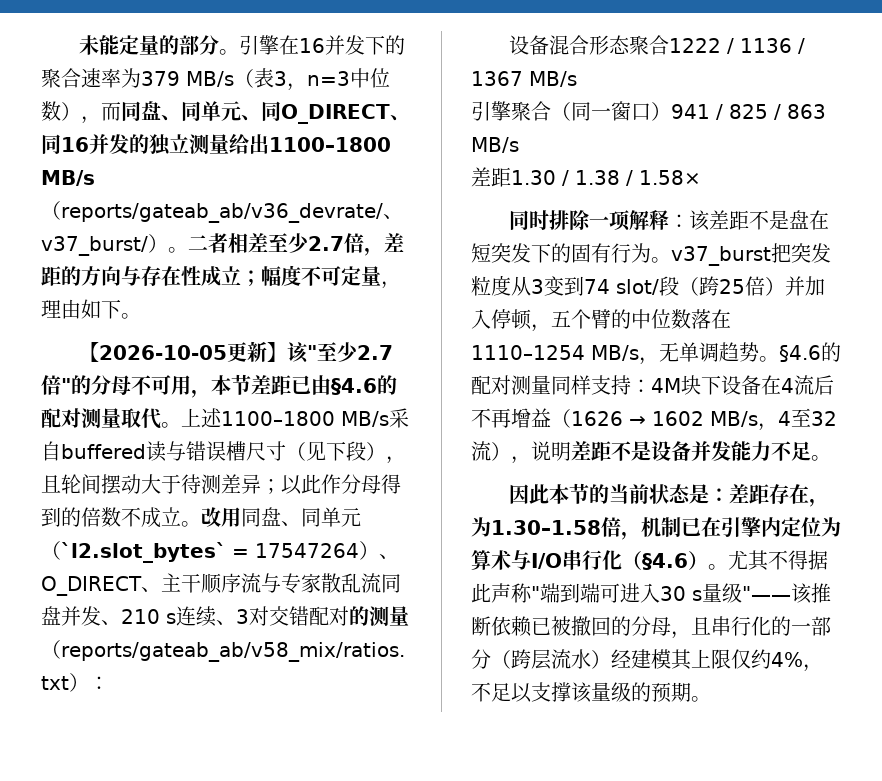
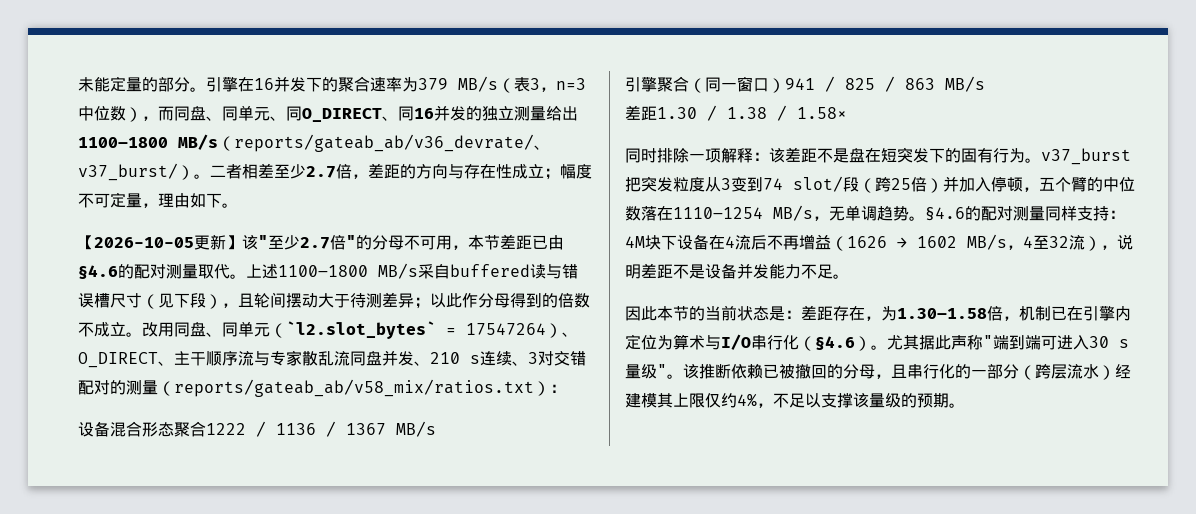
[768,550,808,570] 不得 -> (919, 342) none
[742,586,791,601] "—— -> [657,364,683,379] "。

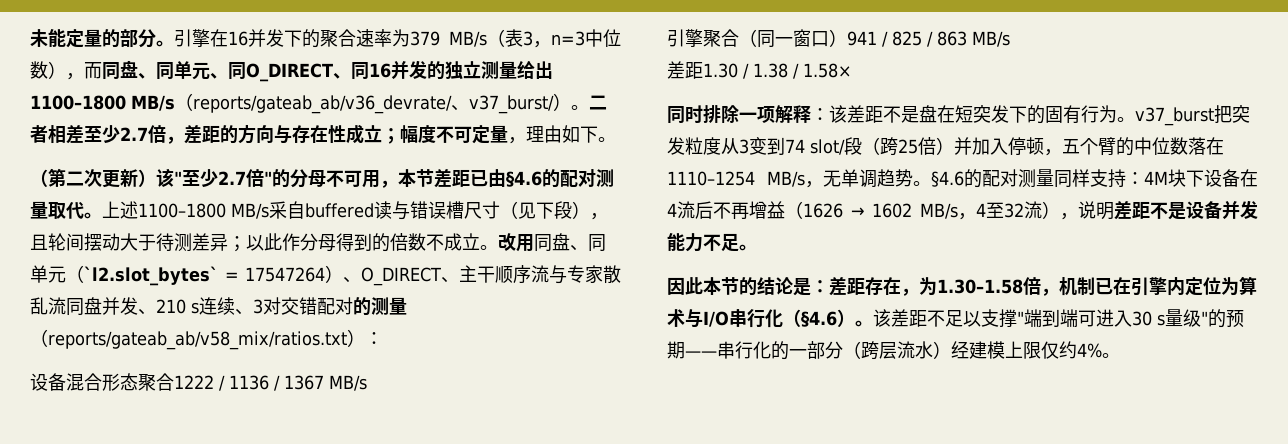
[78,234,242,250] 【2026-10-05更新】 -> [30,168,156,188] （第二次更新）
[705,305,769,321] 当前状态 -> [757,277,793,295] 结论
[887,335,983,350] 尤其据此声称 -> [873,309,1017,327] 该差距不足以支撑
[667,364,907,379] 。该推断依赖已被撤回的分母，且 -> [1208,309,1244,328] [667,341,717,359] 的预期——
[657,393,673,408] 其 -> (1005, 350) none
[757,393,949,408] ，不足以支撑该量级的预期 -> (1102, 350) none

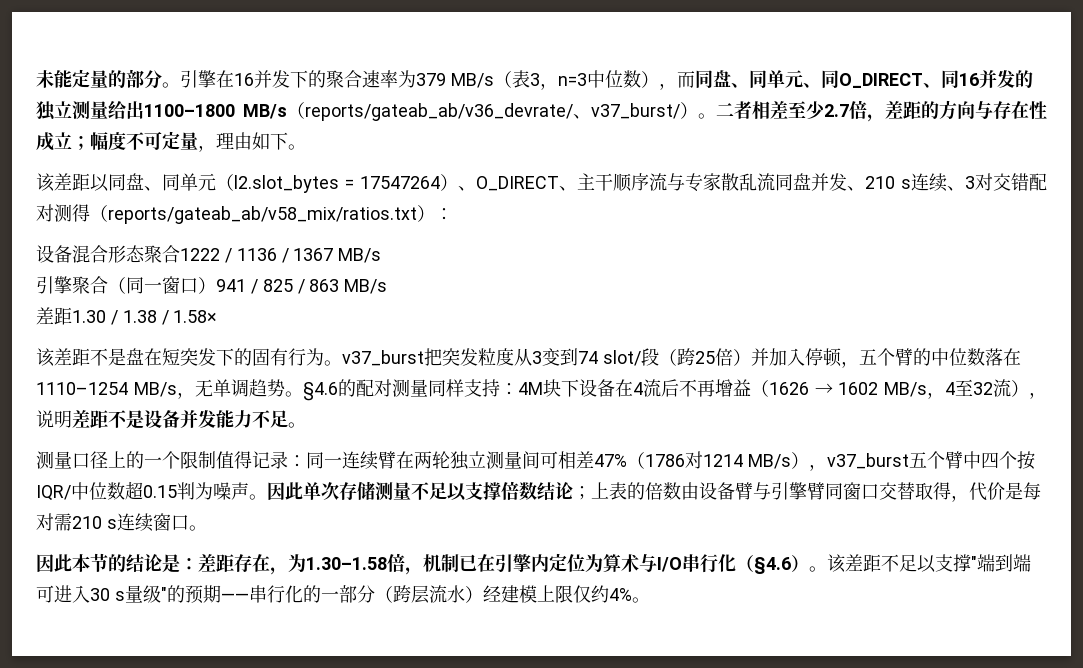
[30,168,614,188] [30,201,608,220] [30,233,534,252] （第二次更新）该"至少2.7倍"的分母不可用，本节差距已由§4.6的配对测量取代。上述1100–1800 MB/s采自buffered读与错误槽尺寸（见下段），且轮间摆动大于待测差异；以此作分母得到的倍数不成立。改用 -> [36,173,109,192] 该差距以
[84,266,218,286] `l2.slot_bytes` -> [234,175,339,193] l2.slot_bytes
[353,297,407,316] 的测量 -> [54,204,90,222] 测得
[667,105,829,124] 同时排除一项解释： -> (218, 316) none
(757, 247) none -> [36,451,1035,471] [36,481,1041,502] [36,513,207,532] // 测量口径上的一个限制值得记录：同一连续臂在两轮独立测量间可相差47%（1786对1214 MB/s），v37_burst五个臂中四个按IQR/中位数超0.15判为噪声。因此单次存储测量不足以支撑倍数结论；上表的倍数由设备臂与引擎臂同窗口交替取得，代价是每对需210 s连续窗口。

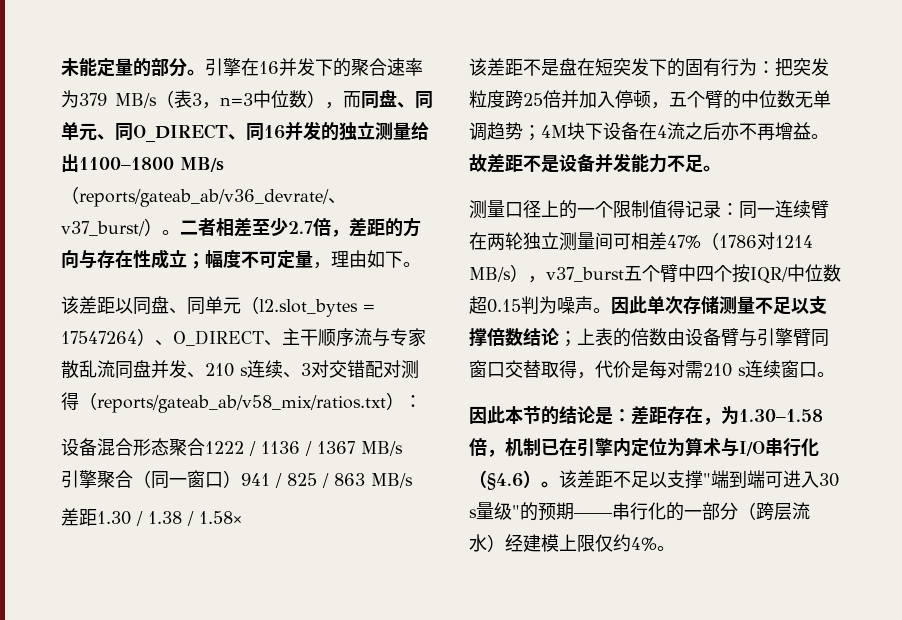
[324,350,424,366] 。v37_burst -> [757,61,775,74] ：
[514,348,677,366] 从3变到74 slot/段（ -> (505, 99) none
[732,349,751,366] ） -> (561, 99) none
[984,348,1021,366] [36,379,518,401] 落在1110–1254 MB/s，无单调趋势。§4.6的配对测量同样支持： -> [795,90,831,108] [469,122,541,141] 无单调趋势；
[660,379,679,397] 后 -> [685,122,739,141] 之后亦
[750,379,1047,399] [36,410,72,428] （1626 → 1602 MB/s，4至32流），说明 -> [811,134,829,139] [469,154,487,172] 。故

